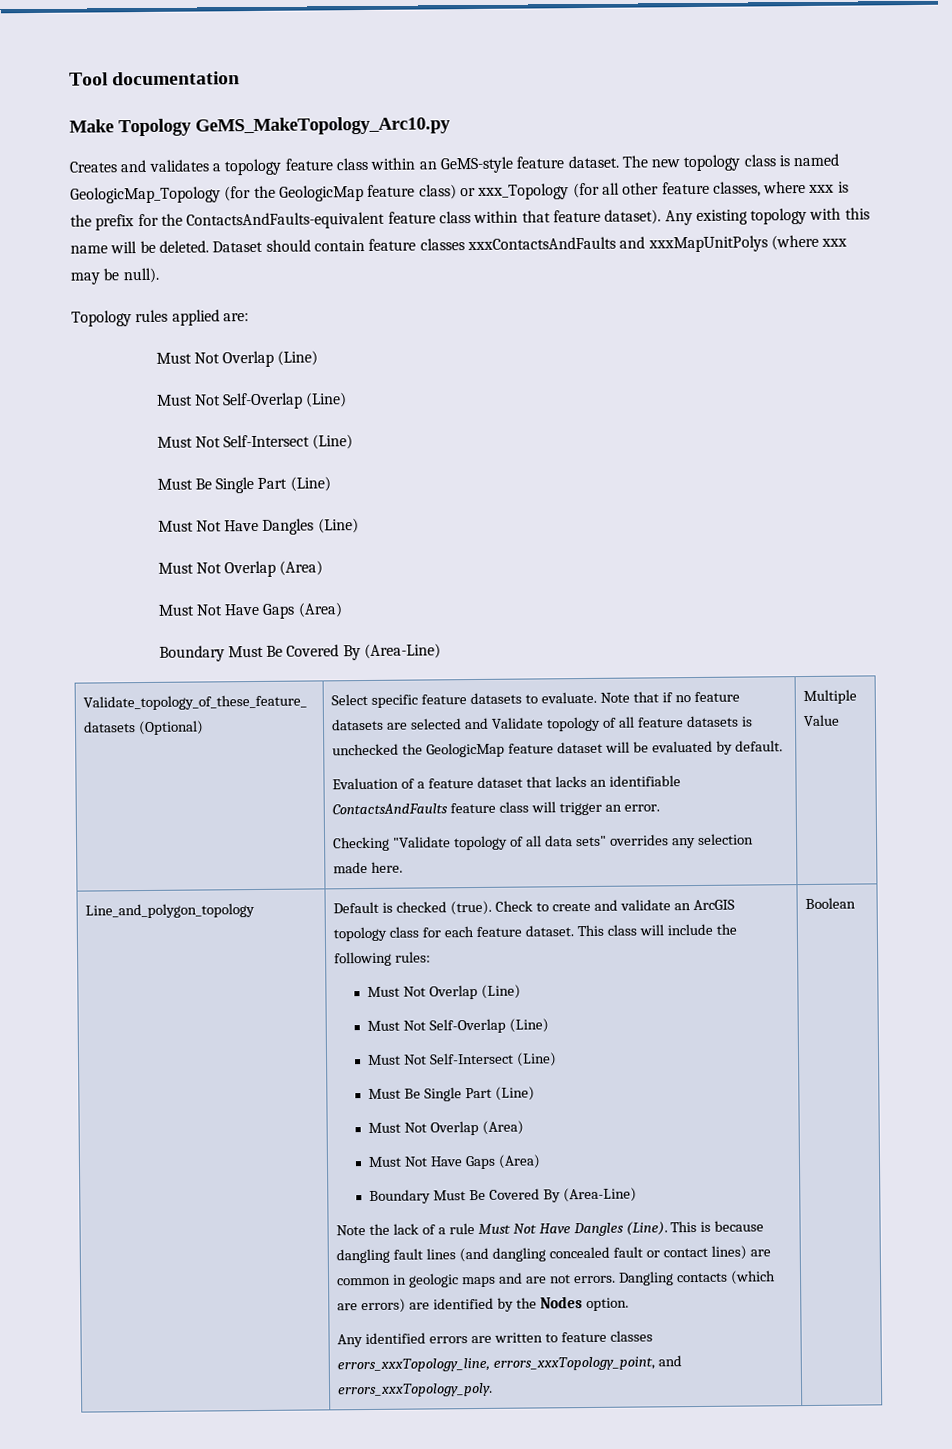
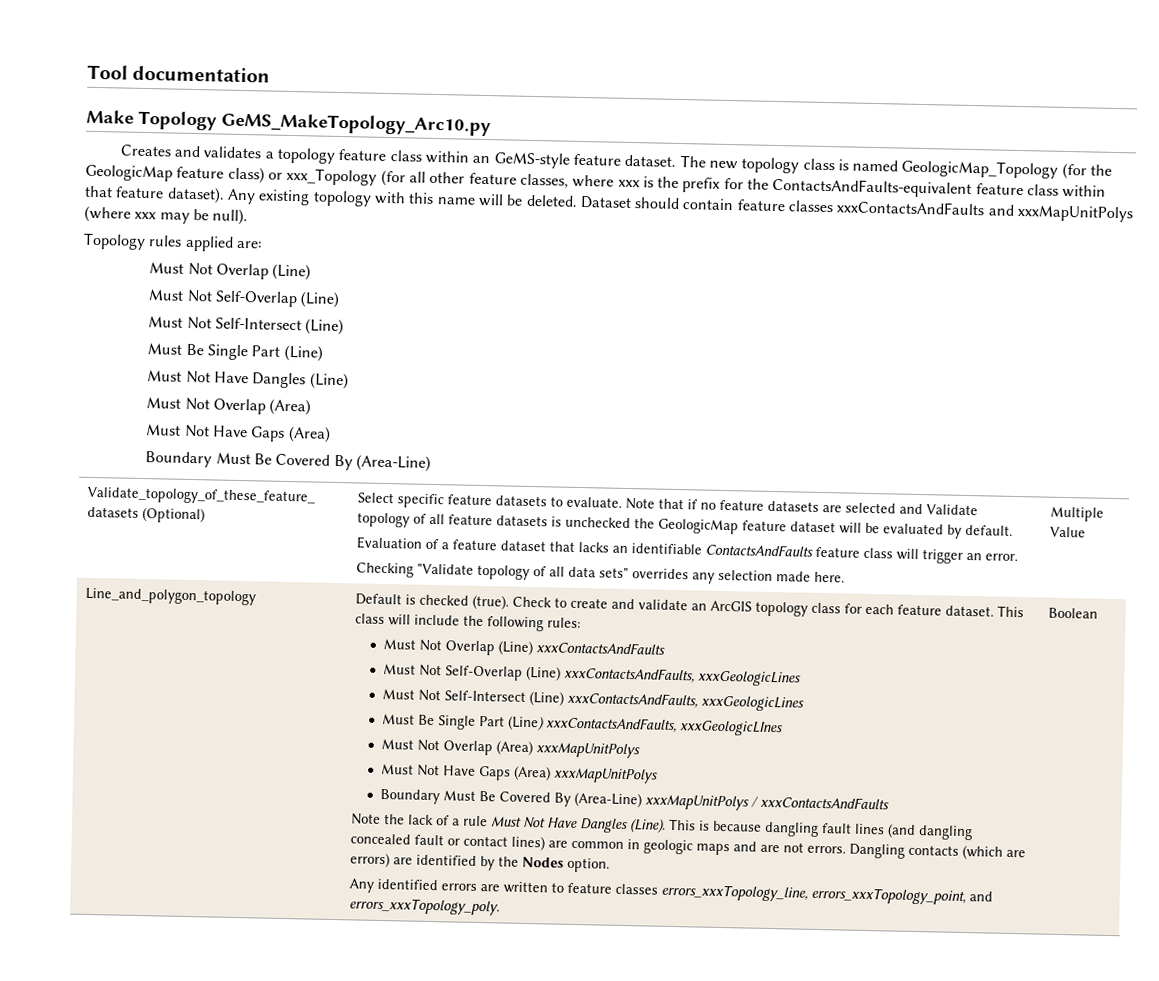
[367,1018,549,1034] [367,1052,557,1067] [368,1086,535,1102] [368,1120,524,1136] [368,1154,541,1170] [369,1187,637,1204] // Must Not Self-Overlap (Line) // Must Not Self-Intersect (Line) // Must Be Single Part (Line) // Must Not Overlap (Area) // Must Not Have Gaps (Area) // Boundary Must Be Covered By (Area-Line) -> [536,641,666,655] [383,663,802,687] [382,688,805,712] [382,713,784,737] [381,738,641,759] [381,763,659,784] [380,788,890,811] xxxContactsAndFaults // Must Not Self-Overlap (Line) xxxContactsAndFaults, xxxGeologicLines // Must Not Self-Intersect (Line) xxxContactsAndFaults, xxxGeologicLines // Must Be Single Part (Line) xxxContactsAndFaults, xxxGeologicLInes // Must Not Overlap (Area) xxxMapUnitPolys // Must Not Have Gaps (Area) xxxMapUnitPolys // Boundary Must Be Covered By (Area-Line) xxxMapUnitPolys / xxxContactsAndFaults

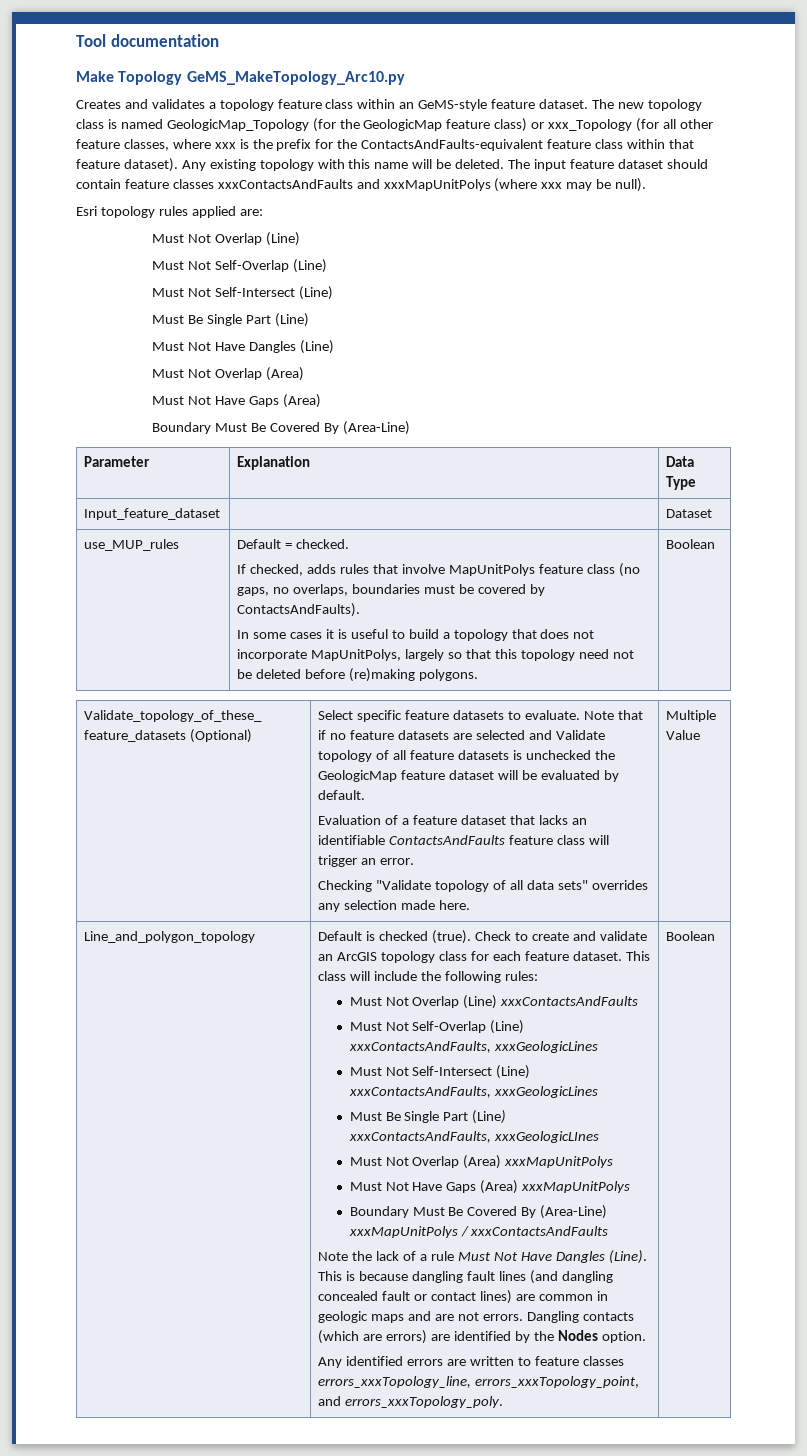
[579,195,632,209] Dataset -> [508,159,663,171] The input feature dataset
[83,232,146,250] Topology -> [76,206,155,218] Esri topology
(432, 463) none -> [84,456,151,467] [237,456,311,470] [666,456,695,467] [666,476,697,490] [84,508,221,520] [666,509,713,518] [84,539,180,551] [237,539,350,549] [237,563,640,577] [237,584,545,596] [237,603,361,617] [237,629,595,641] [237,649,634,661] [237,668,479,682] [666,539,716,549] // Parameter | Explanation | Data Type // Input_feature_dataset | | Dataset // use_MUP_rules | Default = checked. // If checked, adds rules that involve MapUnitPolys feature class (no gaps, no overlaps, boundaries must be covered by ContactsAndFaults). // In some cases it is useful to build a topology that does not incorporate MapUnitPolys, largely so that this topology need not be deleted before (re)making polygons. | Boolean

